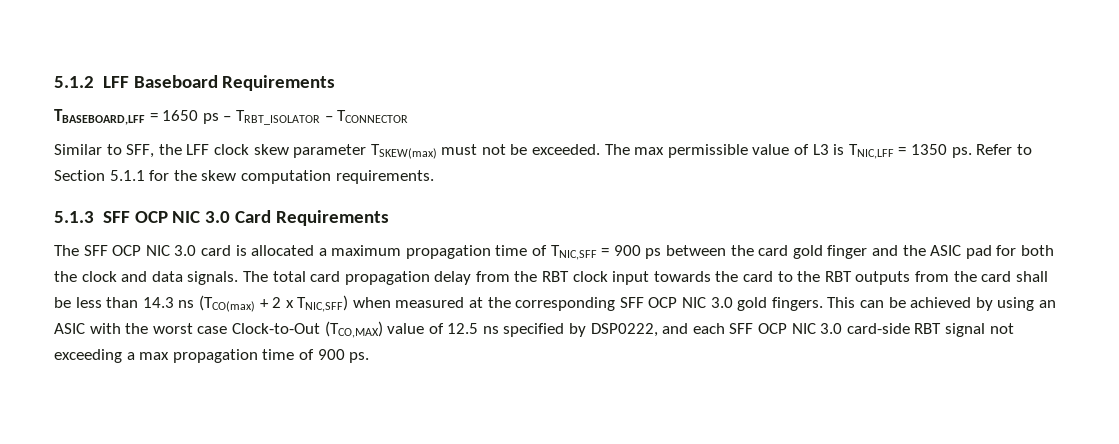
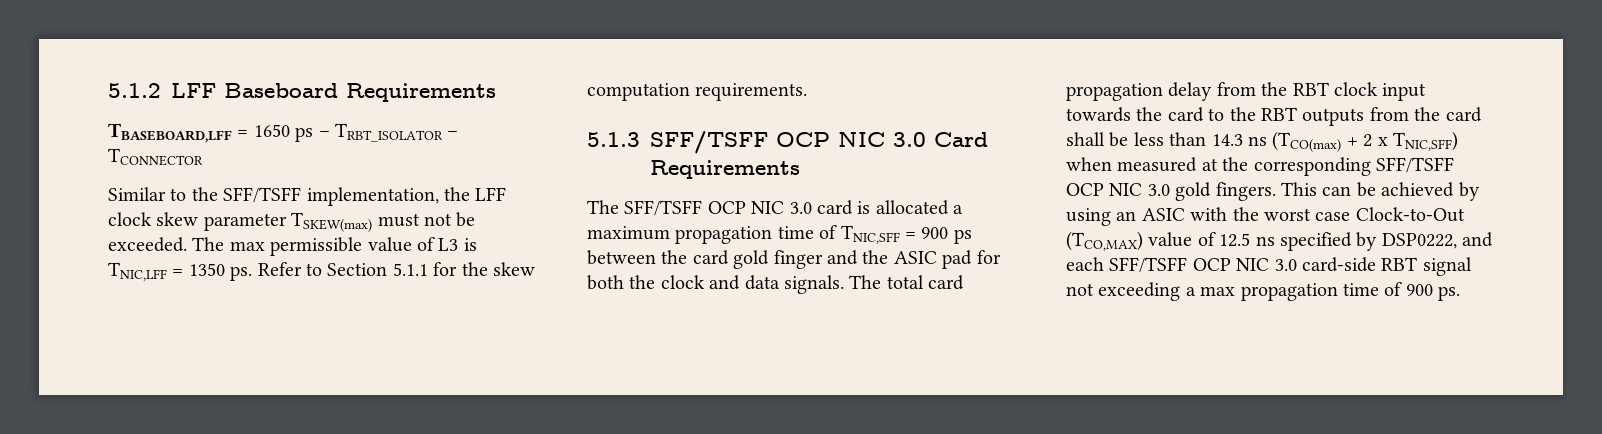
[126,144,155,158] SFF, -> [191,187,439,206] the SFF/TSFF implementation,
[102,211,130,223] SFF -> [650,131,768,154] SFF/TSFF
[83,245,108,256] SFF -> [624,200,703,216] SFF/TSFF
[619,297,644,308] SFF -> [1376,157,1454,173] SFF/TSFF
[729,323,754,334] SFF -> [1109,257,1188,273] SFF/TSFF

